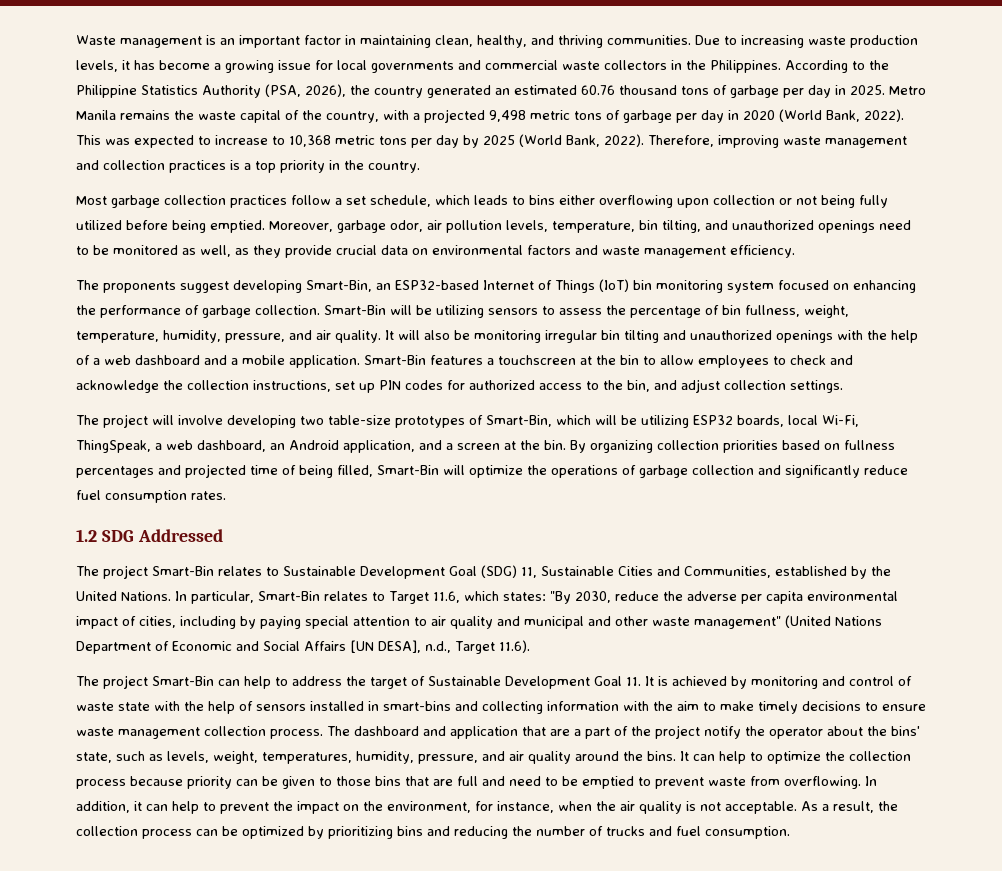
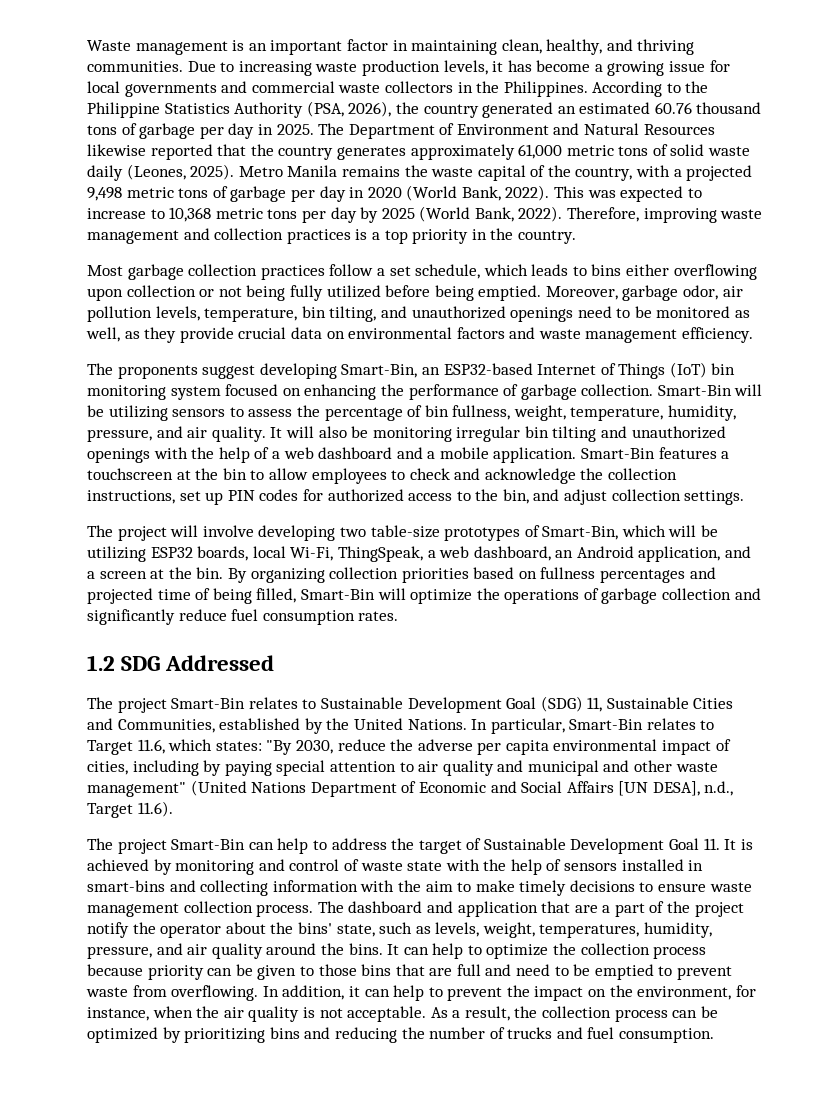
(885, 90) none -> [318,123,715,139] [87,144,751,160] [87,164,235,181] The Department of Environment and Natural Resources likewise reported that the country generates approximately 61,000 metric tons of solid waste daily (Leones, 2025).

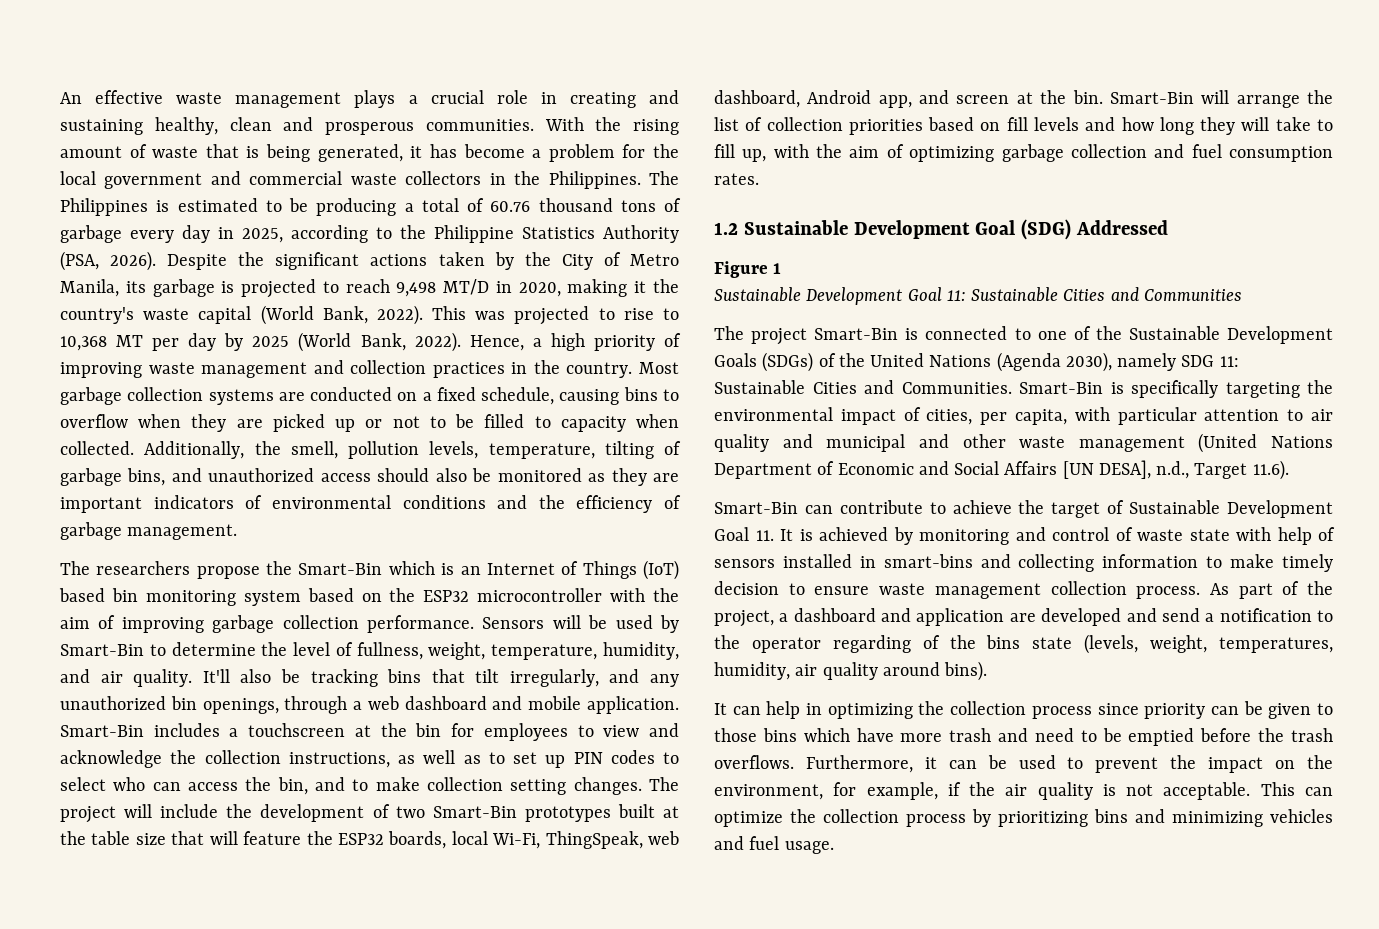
[87,39,695,55] [87,60,730,76] [87,81,217,97] Waste management is an important factor in maintaining clean, healthy, and thriving communities. Due to increasing waste production levels, it has become a growing issue for local governments -> [60,90,680,108] [60,117,679,135] [60,144,679,162] [60,171,203,189] An effective waste management plays a crucial role in creating and sustaining healthy, clean and prosperous communities. With the rising amount of waste that is being generated, it has become a problem for the local government
[592,81,663,97] According -> [649,171,680,185] [60,198,681,216] [60,225,368,243] The Philippines is estimated to be producing a total of 60.76 thousand tons of garbage every day in 2025, according
[348,101,762,118] [87,123,715,139] [87,144,751,160] [87,164,753,181] [87,186,402,202] 2026), the country generated an estimated 60.76 thousand tons of garbage per day in 2025. The Department of Environment and Natural Resources likewise reported that the country generates approximately 61,000 metric tons of solid waste daily (Leones, 2025). Metro Manila remains the waste capital of the country, with a projected 9,498 metric tons of garbage per day in 2020 -> [110,251,680,271] [60,279,679,298] [60,306,252,324] 2026). Despite the significant actions taken by the City of Metro Manila, its garbage is projected to reach 9,498 MT/D in 2020, making it the country's waste capital
[620,186,702,202] [87,207,298,222] expected to increase to 10,368 metric tons -> [514,306,679,325] [60,335,144,351] projected to rise to 10,368 MT
[567,207,640,222] Therefore, -> [469,333,681,351] Hence, a high priority of
[355,229,469,244] is a top priority -> (505, 370) none
(576, 237) // -> (633, 370) none
[260,264,757,280] [87,285,743,301] [87,306,751,322] [86,327,754,343] [87,363,533,379] practices follow a set schedule, which leads to bins either overflowing upon collection or not being fully utilized before being emptied. Moreover, garbage odor, air pollution levels, temperature, bin tilting, and unauthorized openings need to be monitored as well, as they provide crucial data on environmental factors and waste management efficiency. // The proponents suggest developing Smart-Bin, an ESP32-based -> [208,387,679,405] [60,414,679,432] [60,441,681,459] [60,468,679,486] [60,495,681,513] [60,522,238,540] [60,561,481,579] systems are conducted on a fixed schedule, causing bins to overflow when they are picked up or not to be filled to capacity when collected. Additionally, the smell, pollution levels, temperature, tilting of garbage bins, and unauthorized access should also be monitored as they are important indicators of environmental conditions and the efficiency of garbage management. // The researchers propose the Smart-Bin which is an
(707, 370) none -> [59,588,105,602] based
[225,384,763,400] [87,405,449,421] focused on enhancing the performance of garbage collection. Smart-Bin will be utilizing sensors to assess the percentage of bin -> [307,588,679,602] [60,615,679,633] [60,642,353,656] based on the ESP32 microcontroller with the aim of improving garbage collection performance. Sensors will be used by Smart-Bin to determine the level of
[87,429,152,442] pressure, -> (679, 651) none
[270,426,726,442] [87,447,270,463] It will also be monitoring irregular bin tilting and unauthorized openings with the help of -> [202,669,679,687] [60,696,348,714] It'll also be tracking bins that tilt irregularly, and any unauthorized bin openings, through
[427,451,436,459] a -> (523, 703) none
[658,447,717,459] features -> [153,723,220,737] includes
[250,468,308,480] to allow -> [451,723,475,737] for
[409,468,450,480] check -> [603,725,640,737] view
[179,489,745,505] [87,525,719,541] [87,546,146,562] set up PIN codes for authorized access to the bin, and adjust collection settings. // The project will involve developing two table-size prototypes of Smart-Bin, which will be utilizing -> [398,750,679,768] [60,777,679,795] [60,804,680,823] [60,831,333,845] as well as to set up PIN codes to select who can access the bin, and to make collection setting changes. The project will include the development of two Smart-Bin prototypes built at the table size that will feature the
[427,550,436,558] a -> (643, 840) none
[555,546,752,562] [87,567,716,583] [87,588,599,604] an Android application, and a screen at the bin. By organizing collection priorities based on fullness percentages and projected time of being filled, Smart-Bin will optimize the operations of -> [807,90,1333,108] [714,117,1333,135] [714,144,995,162] Android app, and screen at the bin. Smart-Bin will arrange the list of collection priorities based on fill levels and how long they will take to fill up, with the aim of optimizing
[87,609,227,625] significantly reduce -> (1185, 151) none
[121,655,275,671] [87,696,734,713] [87,718,715,734] [87,739,731,755] [87,760,326,776] SDG Addressed // The project Smart-Bin relates to Sustainable Development Goal (SDG) 11, Sustainable Cities and Communities, established by the United Nations. In particular, Smart-Bin relates to Target 11.6, which states: "By 2030, reduce the adverse per capita environmental impact of cities, including by paying special -> [743,219,1169,240] [714,261,782,278] [714,287,1242,305] [714,326,1333,345] [714,352,1239,372] [714,380,1333,398] [714,407,1197,425] Sustainable Development Goal (SDG) Addressed // Figure 1 // Sustainable Development Goal 11: Sustainable Cities and Communities // The project Smart-Bin is connected to one of the Sustainable Development Goals (SDGs) of the United Nations (Agenda 2030), namely SDG 11: Sustainable Cities and Communities. Smart-Bin is specifically targeting the environmental impact of cities, per capita, with particular
[87,782,186,797] management" -> [1078,436,1185,452] management
[87,838,387,854] The project Smart-Bin can help to address -> [714,500,1012,514] Smart-Bin can contribute to achieve
[483,859,507,871] the -> (1271, 534) none
[360,880,453,892] with the aim -> (1199, 561) none
[569,880,635,892] decisions -> [714,581,779,595] decision
[317,901,744,917] [87,922,480,938] The dashboard and application that are a part of the project notify the operator about the bins' state, such as levels, -> [1209,581,1333,599] [714,608,1333,627] [714,634,1139,654] As part of the project, a dashboard and application are developed and send a notification to the operator regarding of the bins state (levels,
[87,943,183,959] pressure, and -> (790, 671) none
[320,943,383,955] the bins. -> [944,661,988,681] bins). //
[467,943,707,959] [87,964,143,976] to optimize the collection process because -> [806,701,1139,719] in optimizing the collection process since
[395,964,481,976] that are full -> [803,728,992,742] which have more trash
[658,966,733,980] [86,985,425,1001] to prevent waste from overflowing. In addition, it can help -> [1200,728,1333,742] [714,755,1056,773] before the trash overflows. Furthermore, it can be used
[87,1006,193,1021] instance, when -> [866,782,961,800] example, if
[430,1006,718,1022] [87,1027,715,1043] As a result, the collection process can be optimized by prioritizing bins and reducing the number of trucks and fuel consumption. -> [1260,782,1333,796] [714,809,1333,827] [714,836,834,854] This can optimize the collection process by prioritizing bins and minimizing vehicles and fuel usage.

